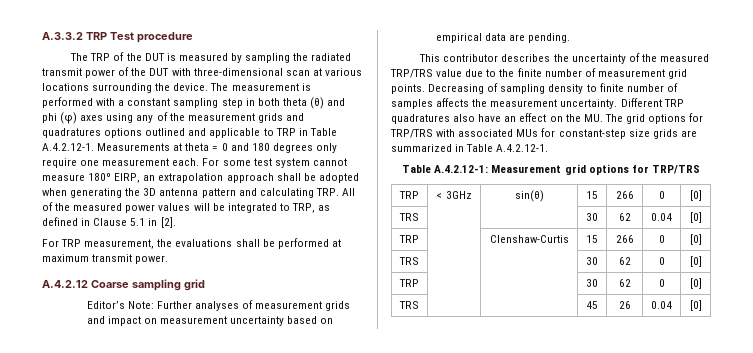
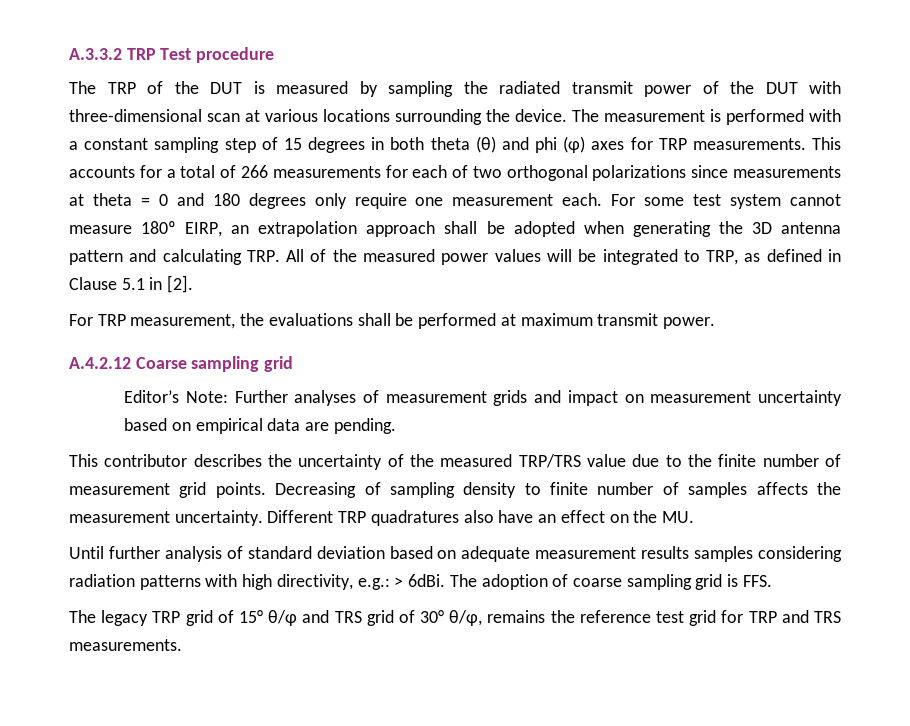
(243, 103) none -> [261,137,365,153] of 15 degrees
[106,112,304,123] [42,128,337,138] [42,143,171,151] using any of the measurement grids and quadratures options outlined and applicable to TRP in Table A.4.2.12-1. Measurements -> [630,137,841,150] [69,165,842,181] for TRP measurements. This accounts for a total of 266 measurements for each of two orthogonal polarizations since measurements
[604,113,704,124] [390,128,697,139] [391,144,549,152] [402,164,700,175] [399,191,419,199] [436,191,472,199] [514,190,544,202] [586,191,598,199] [615,191,634,199] [658,191,665,199] [689,190,702,201] [399,213,419,221] [586,213,598,221] [618,213,631,221] [651,213,672,221] [689,212,702,223] [399,235,419,243] [489,235,569,243] [586,235,598,243] [615,235,634,243] [658,235,665,243] [689,234,702,245] [399,257,419,265] [586,257,598,265] [618,257,631,265] [658,257,665,265] [689,256,702,267] [399,279,419,287] [586,279,598,287] [618,279,631,287] [658,279,665,287] [689,278,702,289] [399,301,419,309] [586,301,598,309] [618,301,631,309] [651,301,672,309] [689,300,702,311] The grid options for TRP/TRS with associated MUs for constant-step size grids are summarized in Table A.4.2.12-1. // Table A.4.2.12-1: Measurement grid options for TRP/TRS // TRP | < 3GHz | sin(θ) | 15 | 266 | 0 | [0] // TRS | | | 30 | 62 | 0.04 | [0] // TRP | | Clenshaw-Curtis | 15 | 266 | 0 | [0] // TRS | | | 30 | 62 | 0 | [0] // TRP | | | 30 | 62 | 0 | [0] // TRS | | | 45 | 26 | 0.04 | [0] -> [69,546,842,562] [69,574,772,590] [69,610,841,626] [69,639,182,651] // Until further analysis of standard deviation based on adequate measurement results samples considering radiation patterns with high directivity, e.g.: > 6dBi. The adoption of coarse sampling grid is FFS. // The legacy TRP grid of 15° θ/φ and TRS grid of 30° θ/φ, remains the reference test grid for TRP and TRS measurements.

